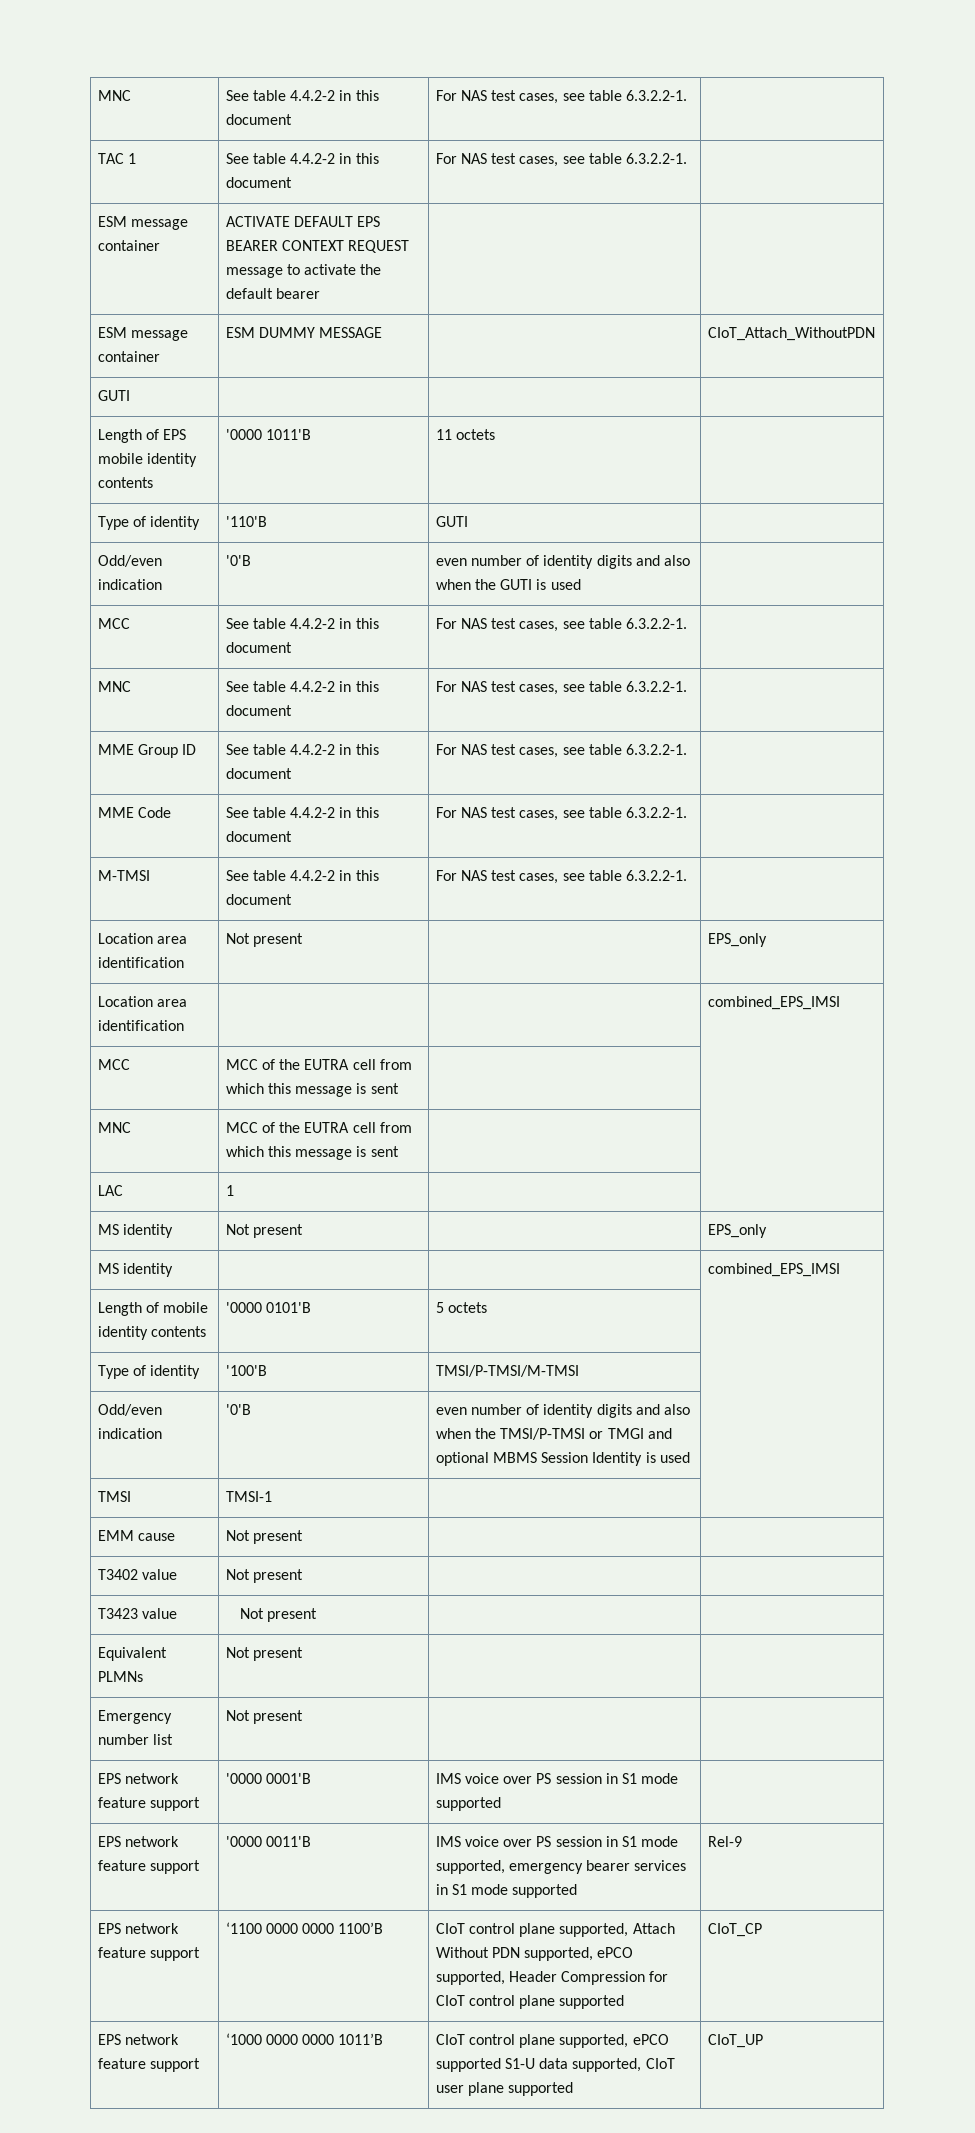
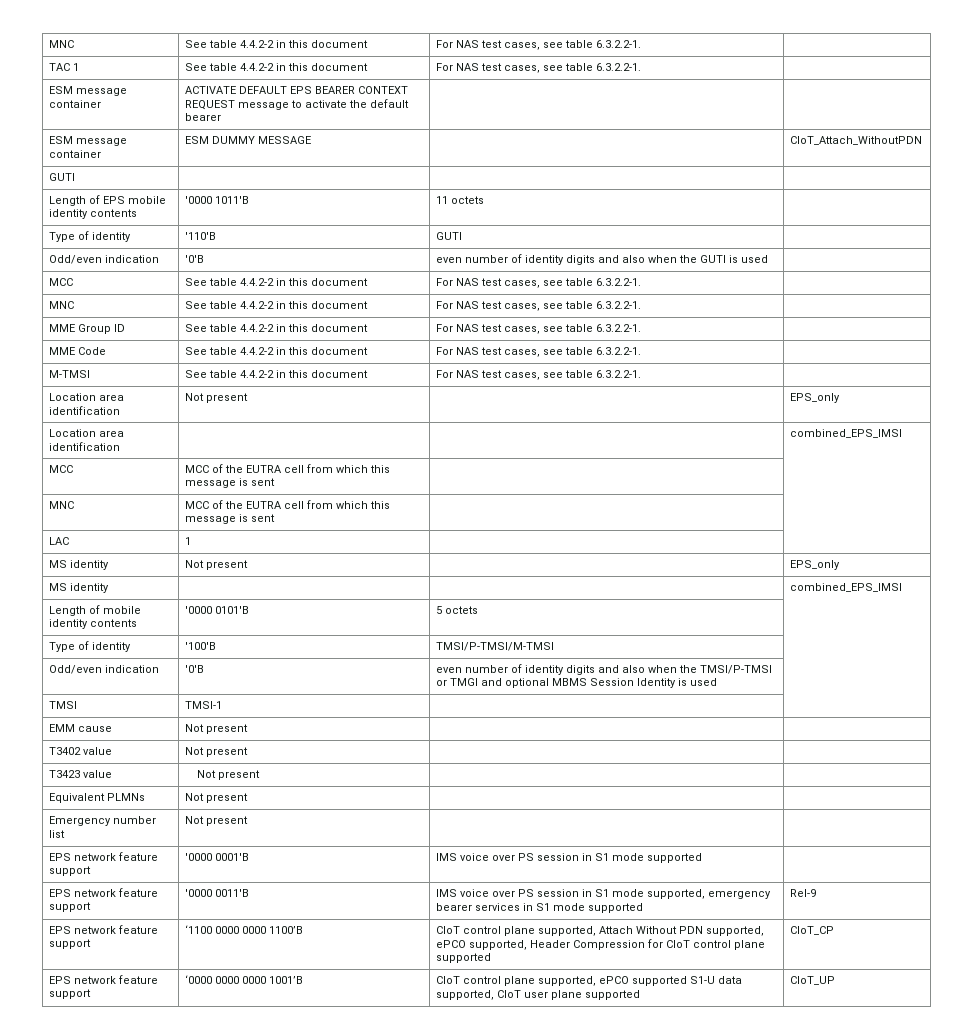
[225,2033,384,2045] ‘1000 0000 0000 1011’B -> [184,975,303,984] ‘0000 0000 0000 1001’B

